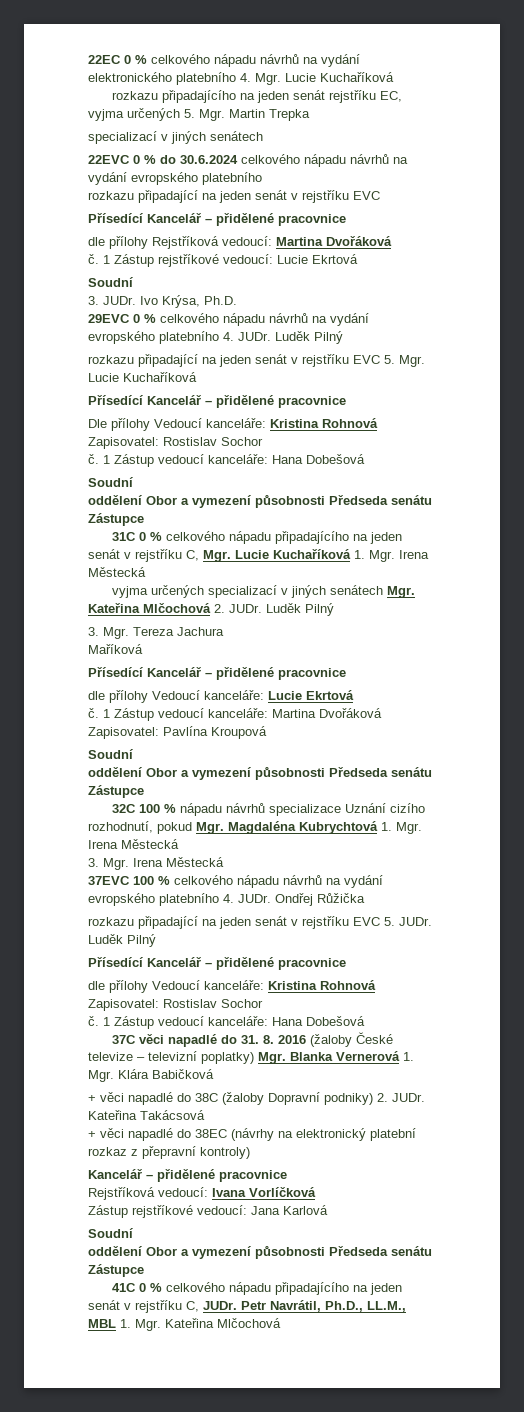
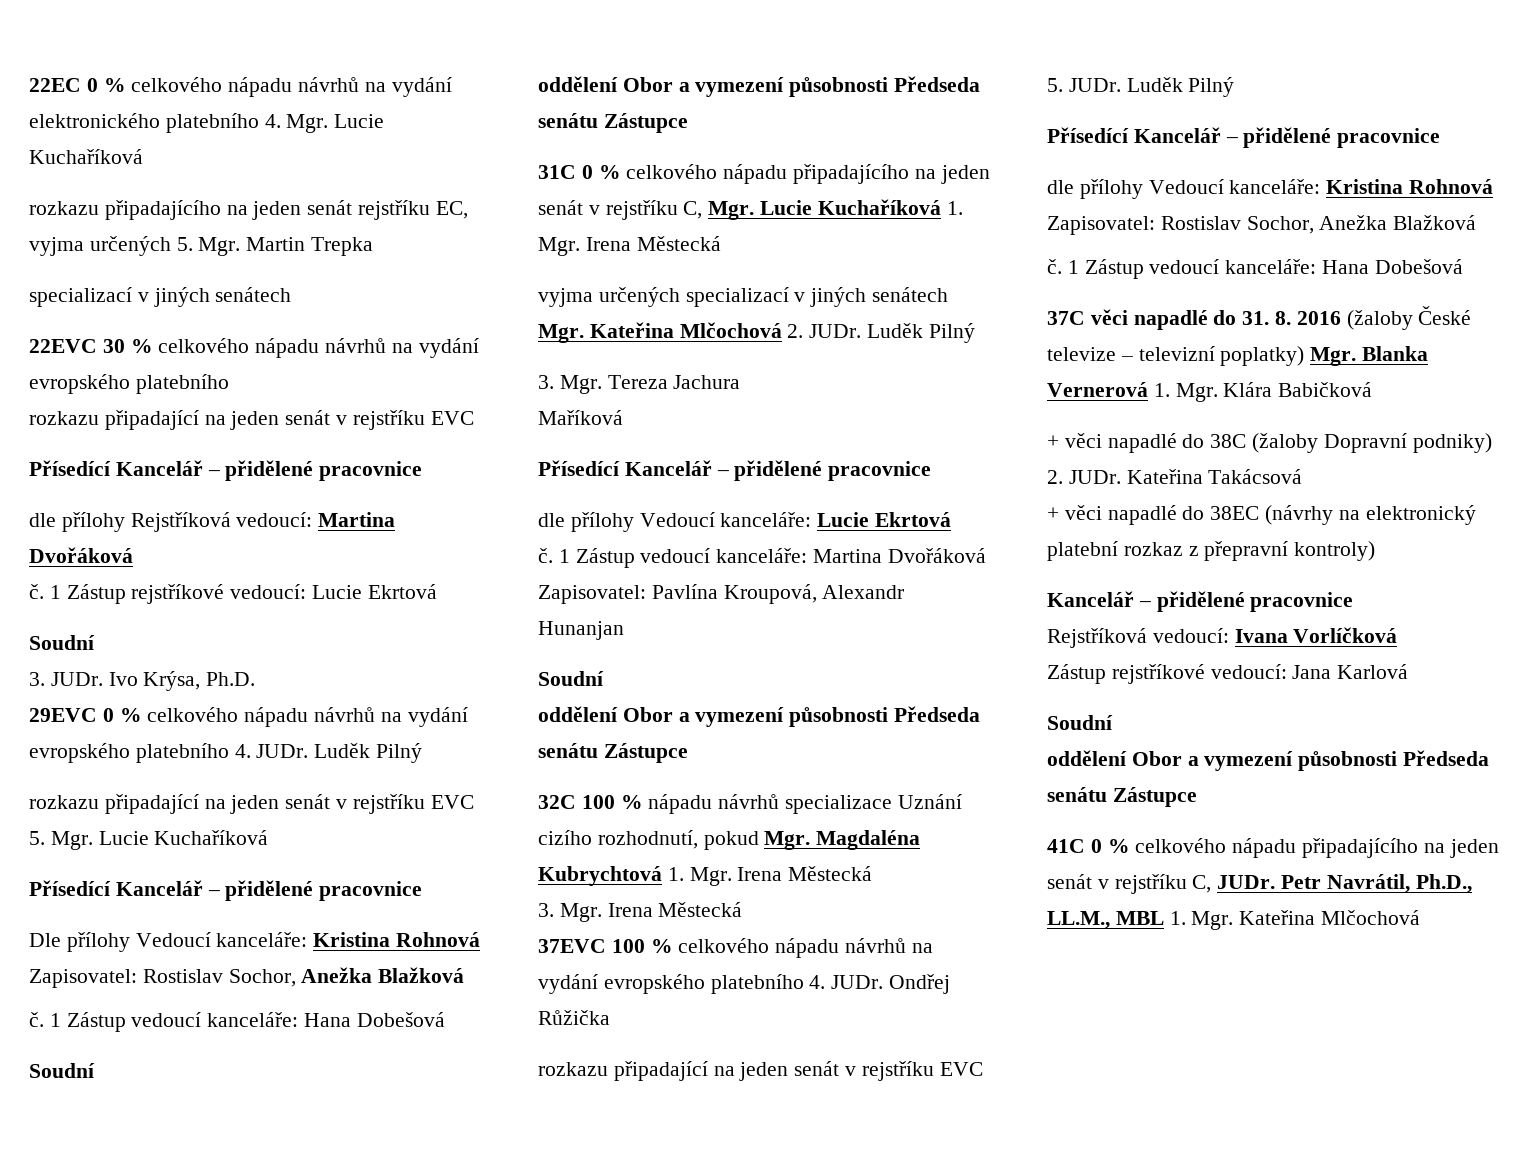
[133,155,238,164] 0 % do 30.6.2024 -> [102,339,153,353] 30 %
[221,437,263,446] Sochor -> [228,967,465,987] Sochor, Anežka Blažková
[211,726,267,739] Kroupová -> [723,584,905,604] [538,621,624,640] Kroupová, Alexandr Hunanjan
[221,999,263,1008] Sochor -> [1246,215,1477,234] Sochor, Anežka Blažková

